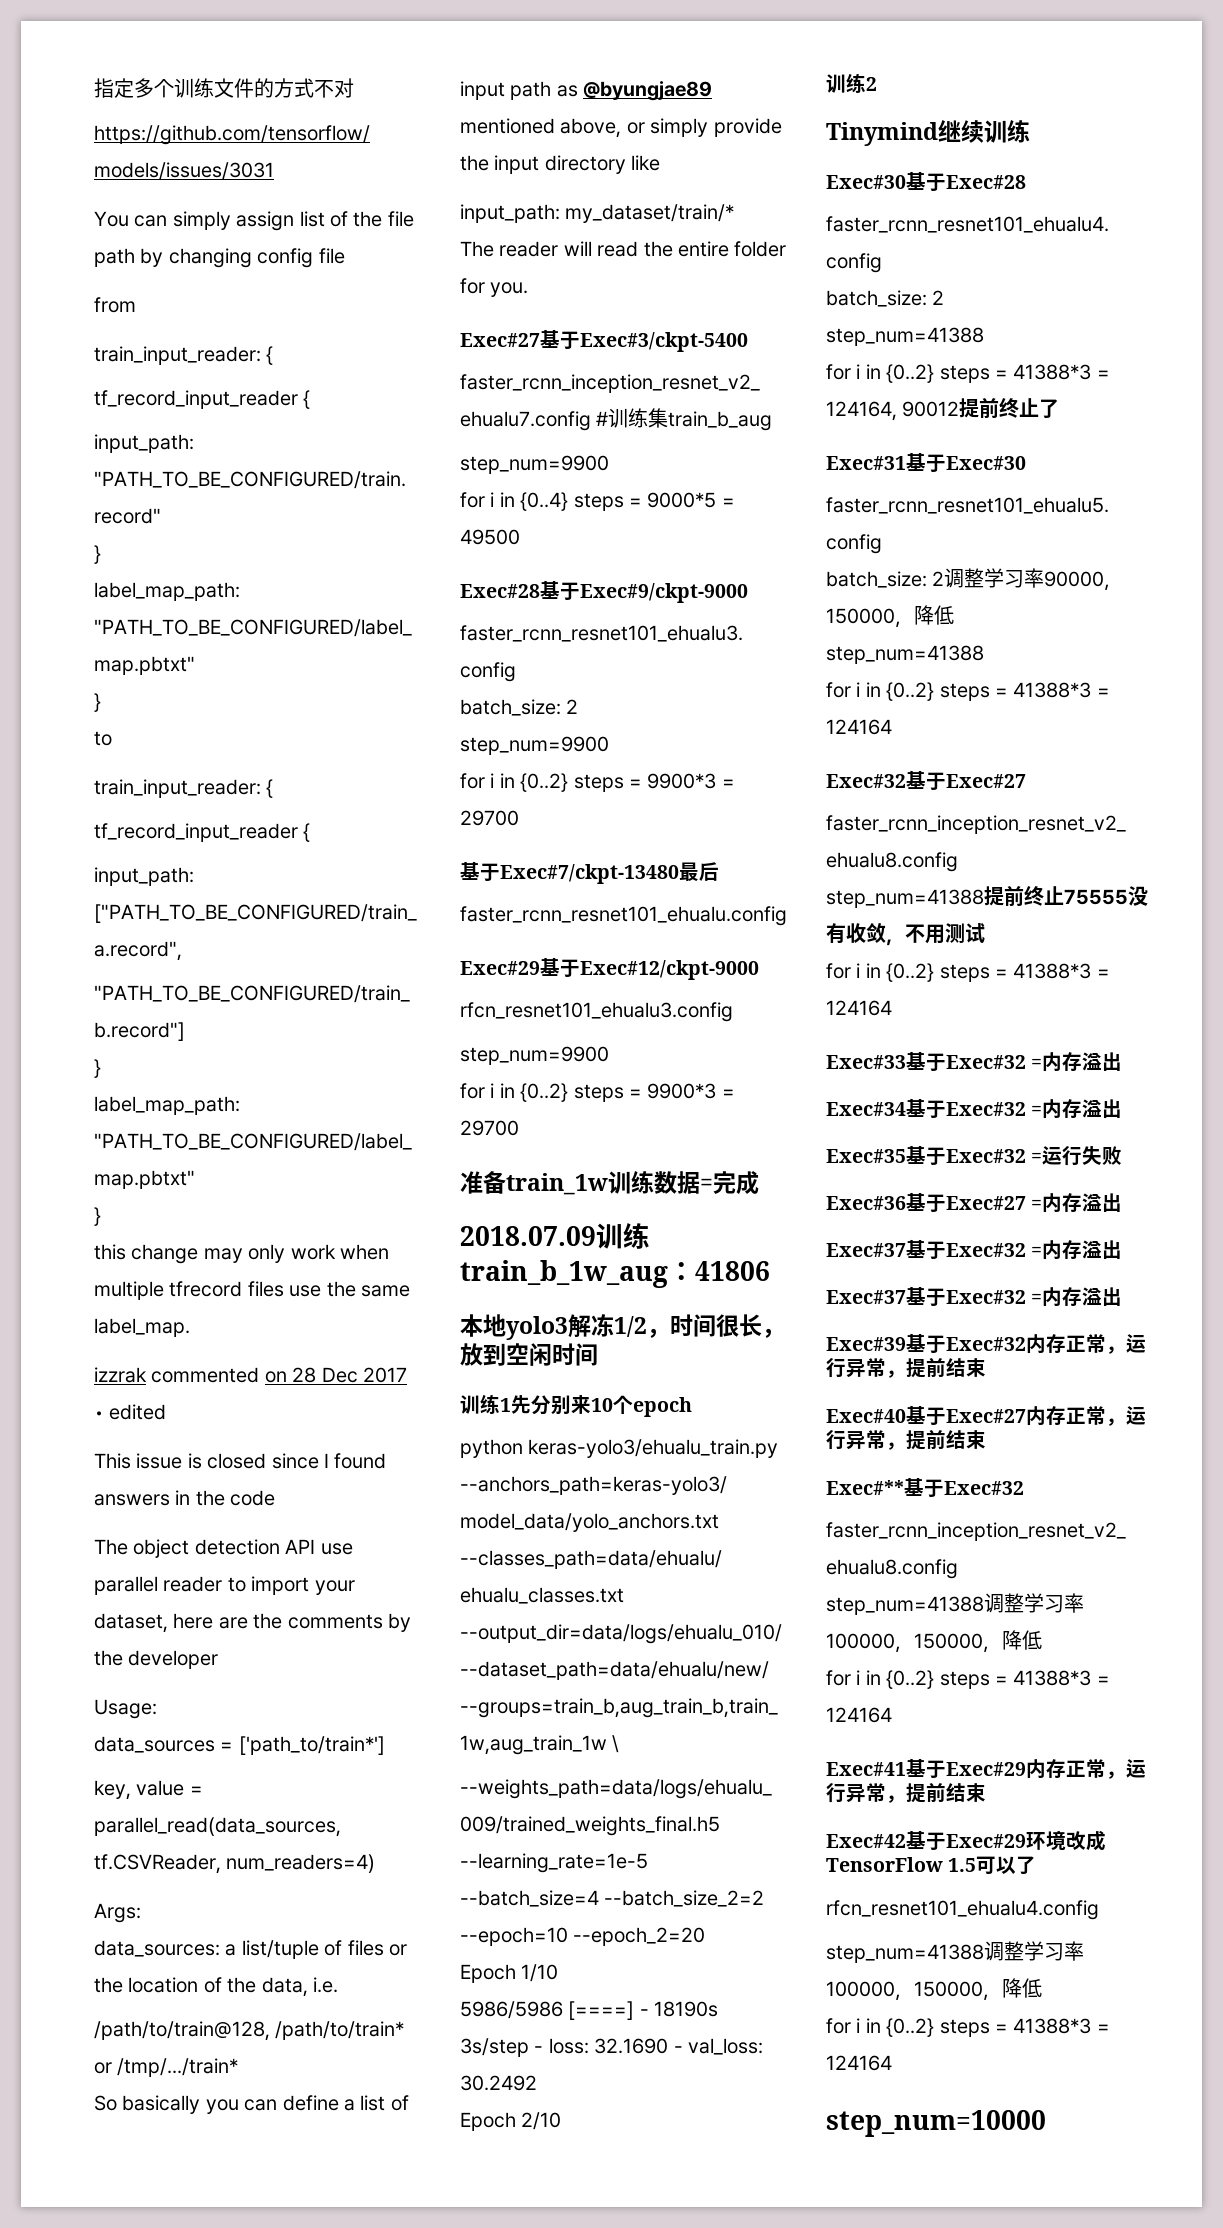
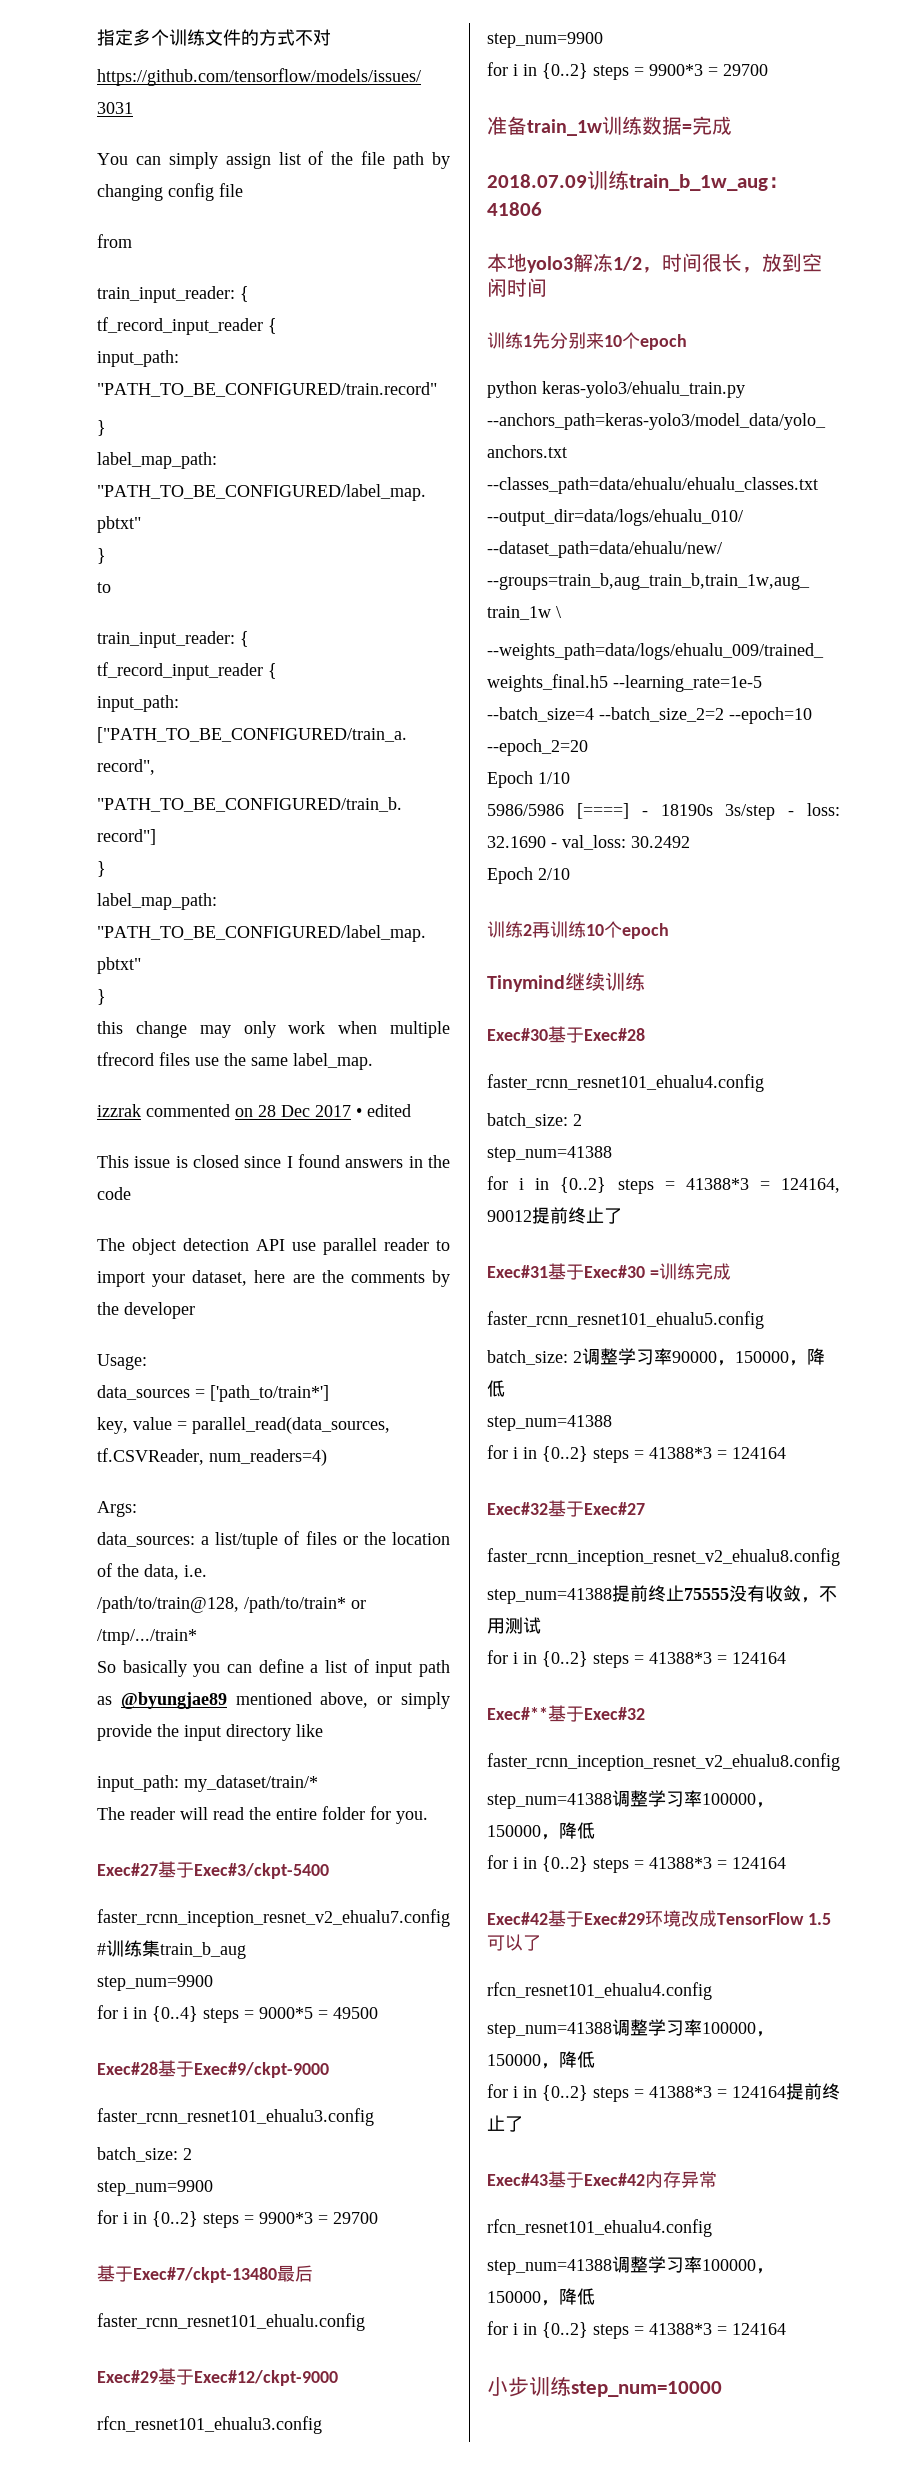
(877, 84) none -> [532,921,669,939] 再训练10个epoch
(1026, 463) none -> [649,1263,731,1280] =训练完成
[826,1051,1123,1072] [826,1098,1123,1119] [826,1145,1123,1166] [826,1192,1123,1213] [826,1239,1123,1260] [826,1286,1123,1307] [826,1333,1146,1354] [826,1358,986,1378] [826,1405,1146,1426] [826,1430,986,1450] // Exec#33基于Exec#32 =内存溢出 // Exec#34基于Exec#32 =内存溢出 // Exec#35基于Exec#32 =运行失败 // Exec#36基于Exec#27 =内存溢出 // Exec#37基于Exec#32 =内存溢出 // Exec#37基于Exec#32 =内存溢出 // Exec#39基于Exec#32内存正常，运行异常，提前结束 // Exec#40基于Exec#27内存正常，运行异常，提前结束 -> (786, 1658) none
[826,1758,1146,1779] [826,1783,986,1803] // Exec#41基于Exec#29内存正常，运行异常，提前结束 -> (786, 1863) none
(892, 2063) // -> [786,2083,840,2100] [487,2115,523,2132] [487,2171,717,2188] [487,2219,712,2237] [487,2256,774,2275] [487,2288,595,2306] [487,2321,786,2339] [487,2376,571,2397] 提前终止了 // Exec#43基于Exec#42内存异常 // rfcn_resnet101_ehualu4.config // step_num=41388调整学习率100000，150000，降低 // for i in {0..2} steps = 41388*3 = 124164 // 小步训练

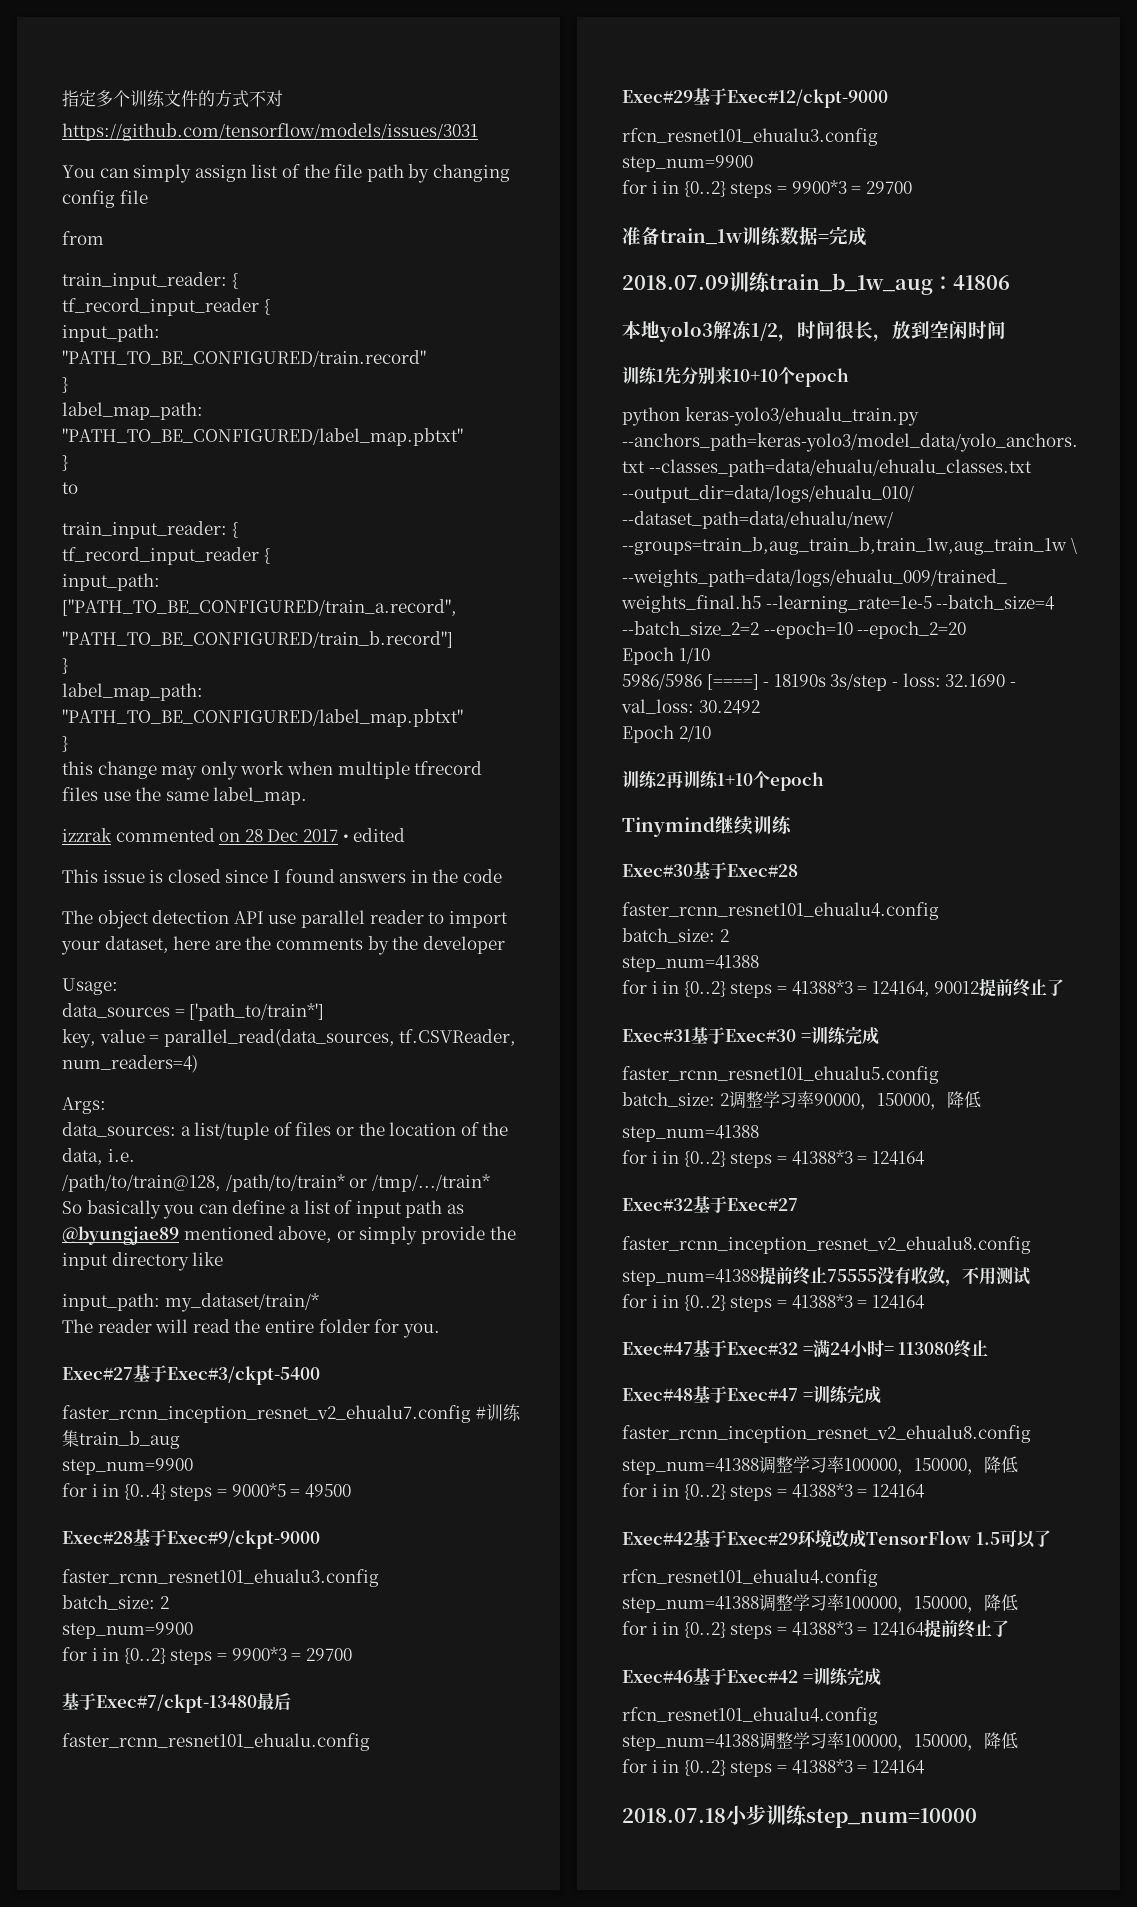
[604,335,622,347] 10 -> [732,369,778,382] 10+10
[586,924,604,936] 10 -> [717,773,753,786] 1+10
[487,1707,548,1720] Exec#** -> [622,1342,693,1355] Exec#47
(645, 1713) none -> [802,1340,989,1358] [622,1385,881,1404] =满24小时= 113080终止 // Exec#48基于Exec#47 =训练完成
[487,2173,548,2186] Exec#43 -> [622,1670,693,1683] Exec#46
[645,2171,717,2188] 内存异常 -> [802,1667,881,1686] =训练完成
(786, 2329) none -> [622,1808,726,1823] 2018.07.18

